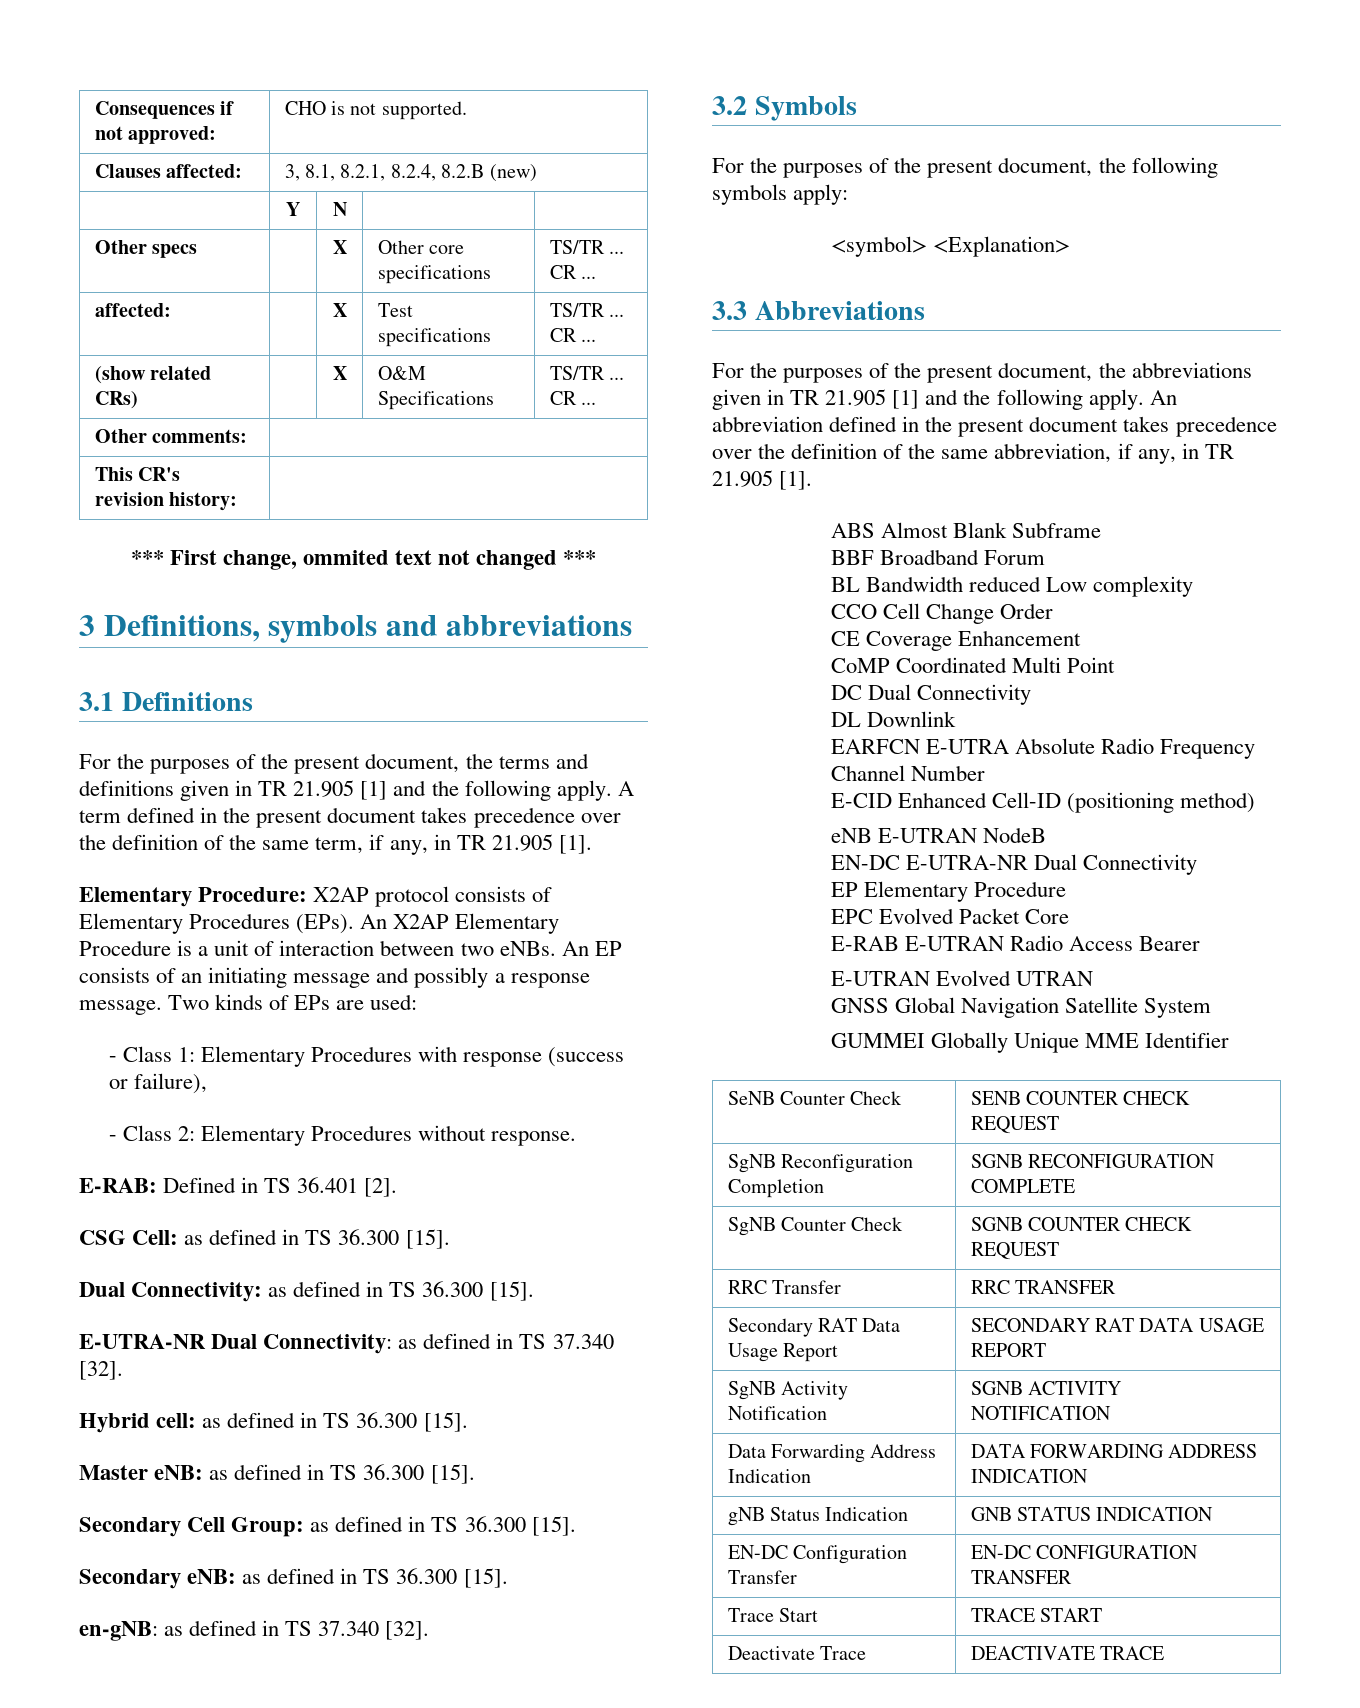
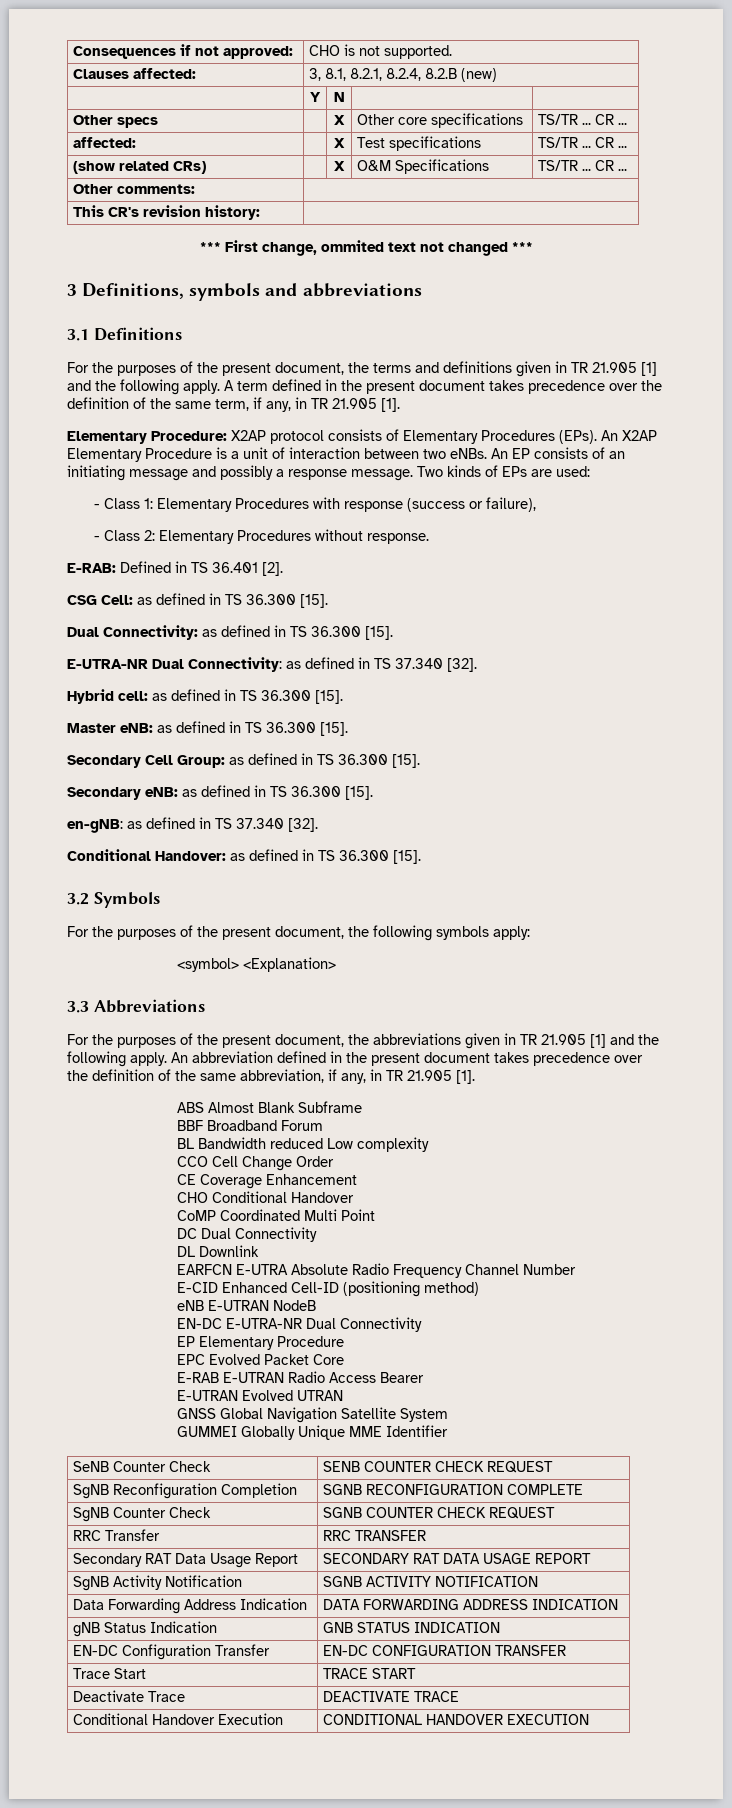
(430, 1630) none -> [67,849,421,864] // Conditional Handover: as defined in TS 36.300 [15].
(1082, 638) none -> [176,1191,354,1203] // CHO Conditional Handover
(1165, 1653) none -> [73,1713,284,1725] [323,1714,590,1725] // Conditional Handover Execution | CONDITIONAL HANDOVER EXECUTION

